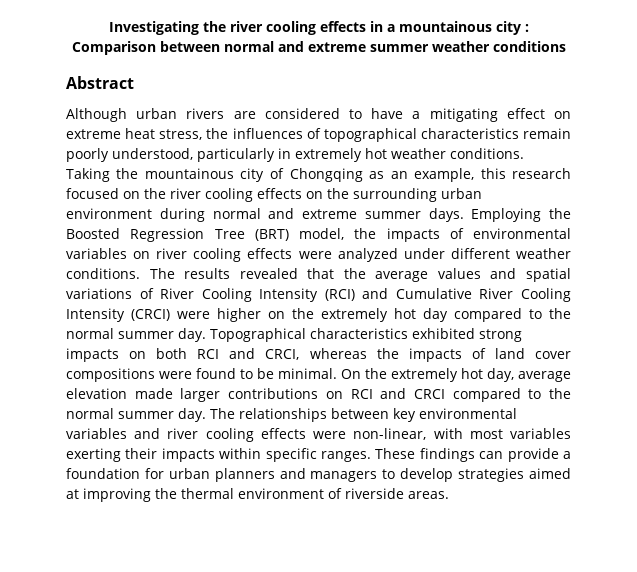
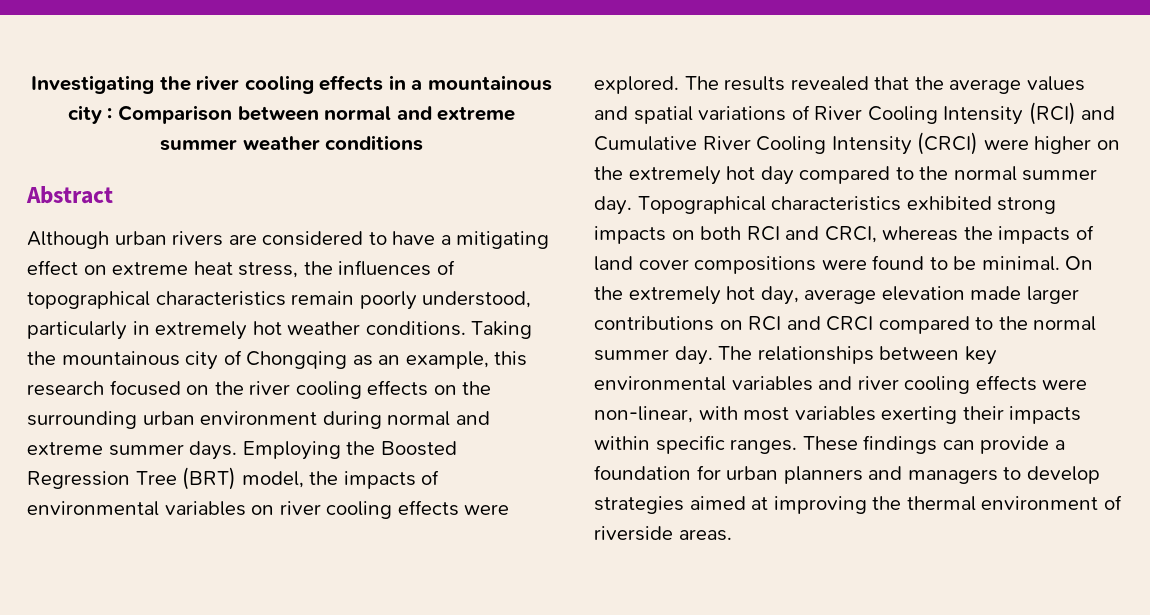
[337,248,571,262] [66,268,140,279] analyzed under different weather conditions. -> [594,76,679,94] explored.

